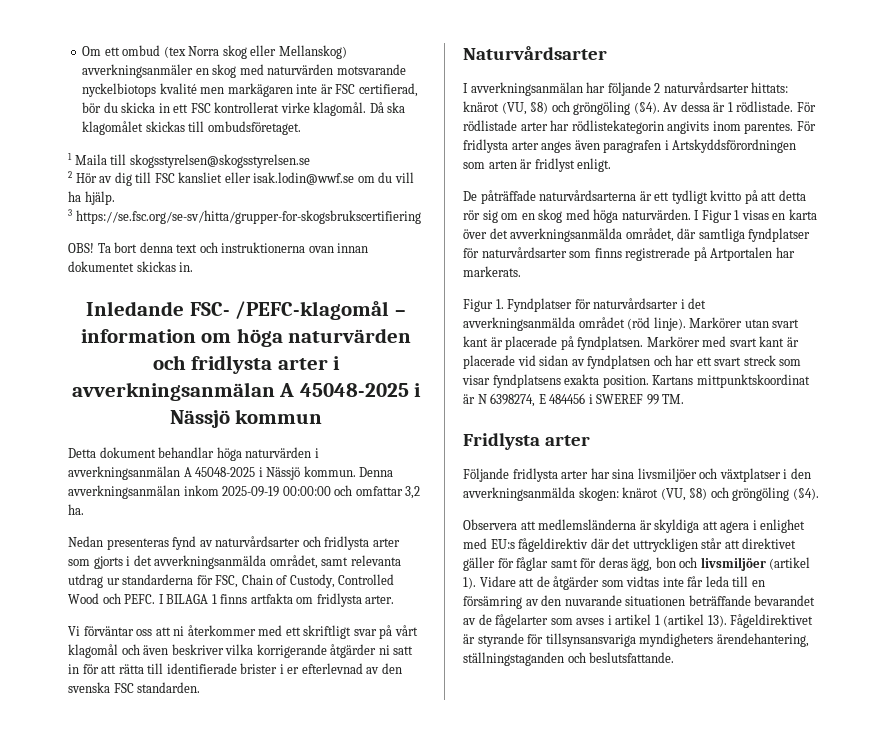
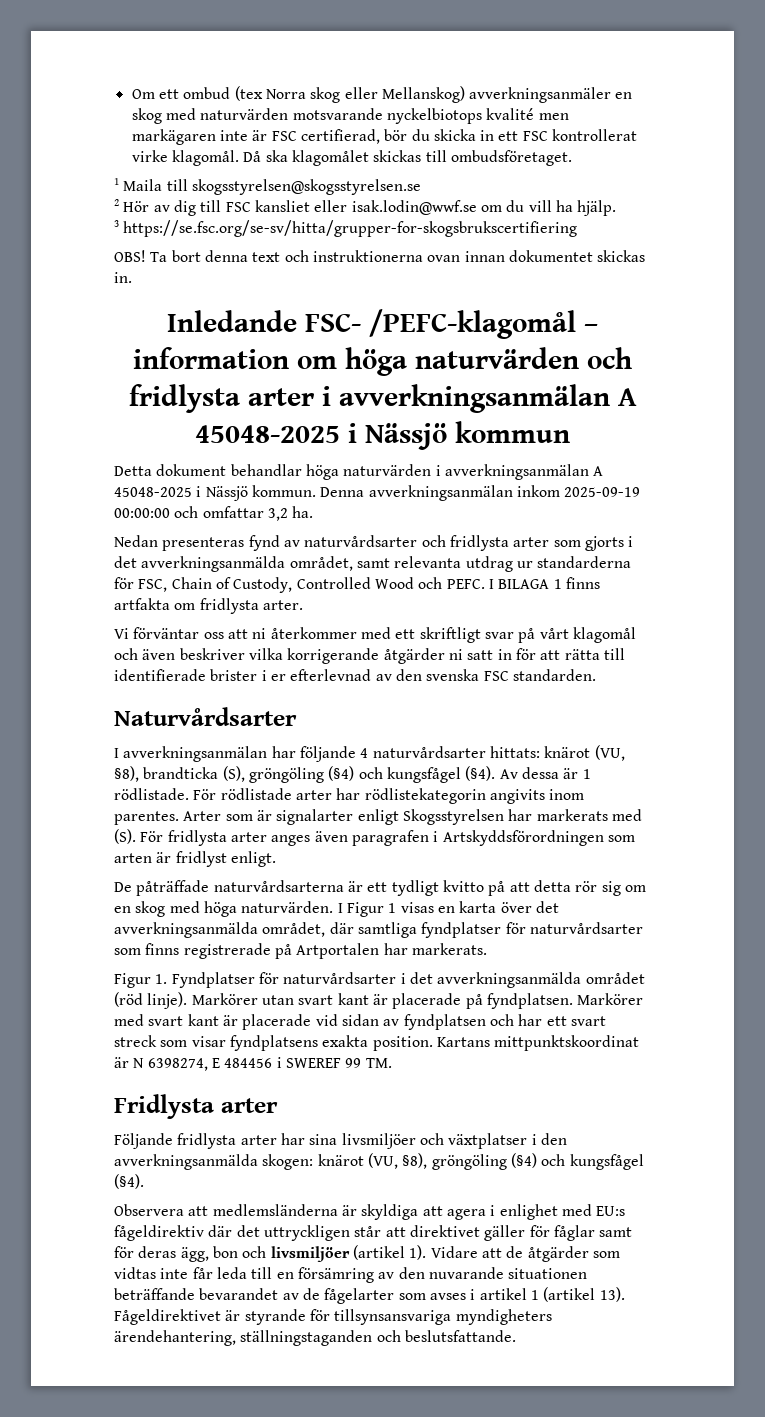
[654,83,661,93] 2 -> [360,748,369,758] 4
[530,101,631,115] §8) och gröngöling -> [114,766,461,783] §8), brandticka (S), gröngöling (§4) och kungsfågel
(794, 128) none -> [183,809,642,825] [114,829,136,844] Arter som är signalarter enligt Skogsstyrelsen har markerats med (S).
[689,487,790,501] §8) och gröngöling -> [402,1153,644,1170] §8), gröngöling (§4) och kungsfågel

